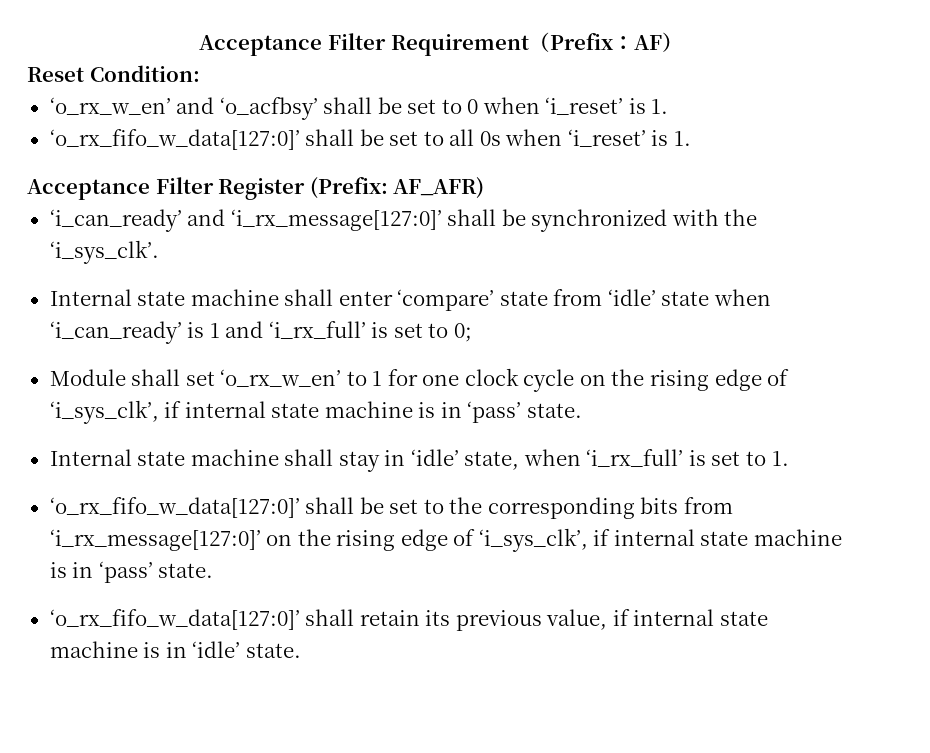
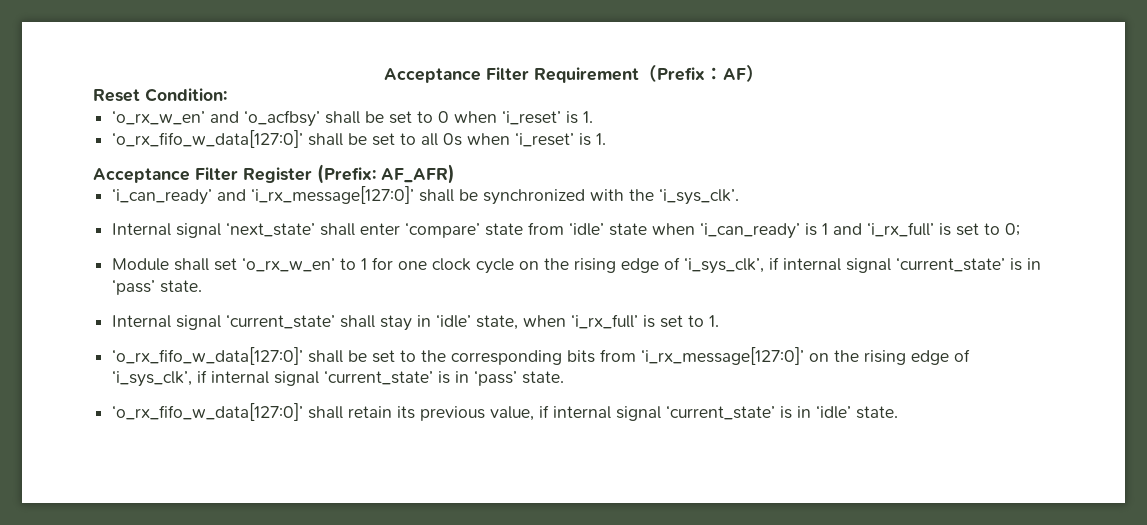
[137,289,279,306] state machine -> [176,222,316,238] signal ‘next_state’
[271,401,413,418] state machine -> [846,257,1006,273] signal ‘current_state’
[137,449,279,466] state machine -> [176,314,336,330] signal ‘current_state’
[700,529,842,546] state machine -> [274,370,434,386] signal ‘current_state’
[719,611,768,626] [49,641,138,658] state machine -> [616,405,776,421] signal ‘current_state’

